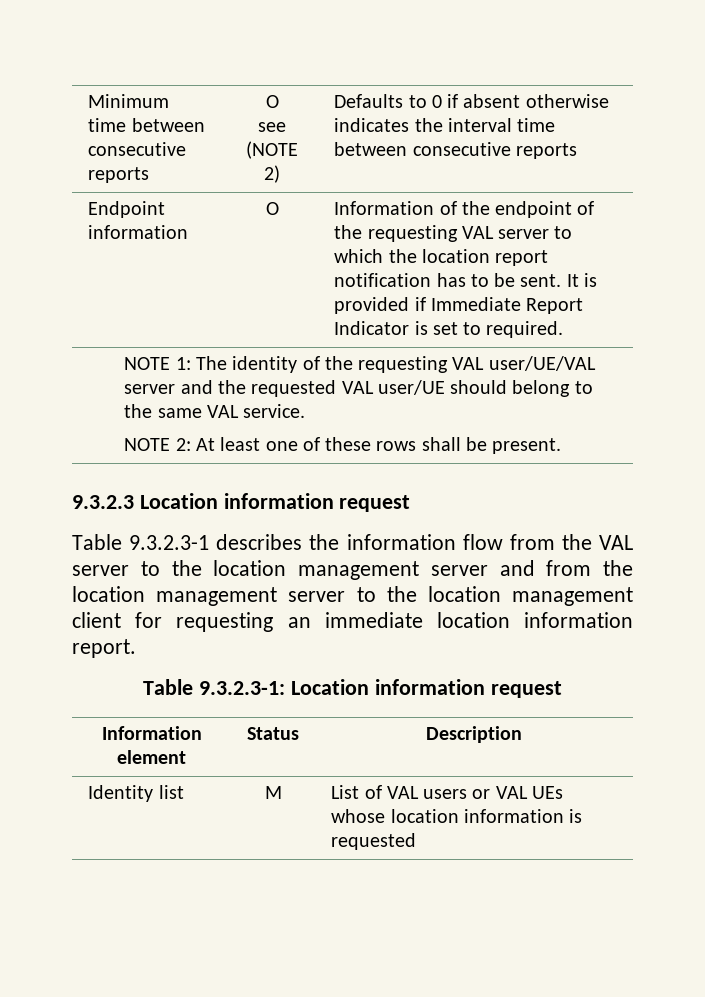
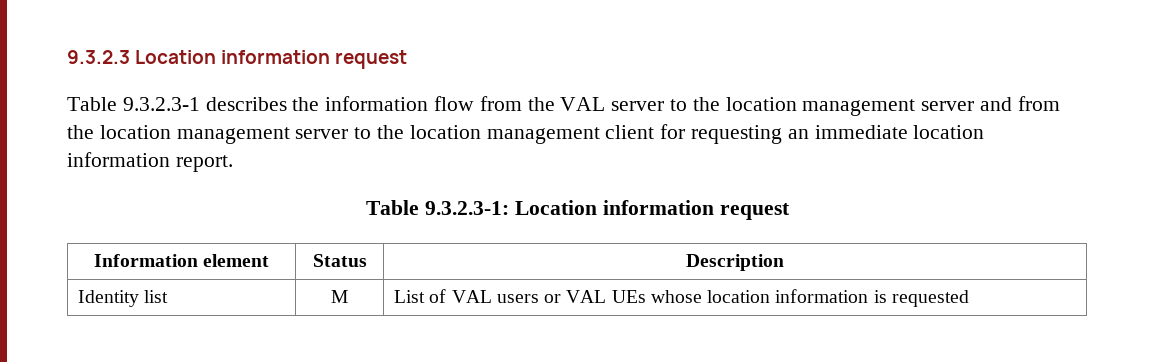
[88,94,170,108] [88,118,205,132] [88,142,187,156] [88,167,150,183] [265,95,279,108] [258,122,286,132] [246,141,298,159] [264,165,280,183] [334,94,609,108] [334,118,556,132] [334,142,577,159] [88,201,166,218] [88,225,189,239] [265,202,279,215] [334,201,595,218] [334,225,573,242] [334,249,549,266] [334,273,597,287] [334,297,584,314] [334,321,564,338] [124,356,596,373] [124,380,593,397] [124,404,306,418] [124,437,562,454] Minimum time between consecutive reports | O // see (NOTE 2) | Defaults to 0 if absent otherwise indicates the interval time between consecutive reports // Endpoint information | O | Information of the endpoint of the requesting VAL server to which the location report notification has to be sent. It is provided if Immediate Report Indicator is set to required. // NOTE 1: The identity of the requesting VAL user/UE/VAL server and the requested VAL user/UE should belong to the same VAL service. // NOTE 2: At least one of these rows shall be present. // -> (67, 57) none

